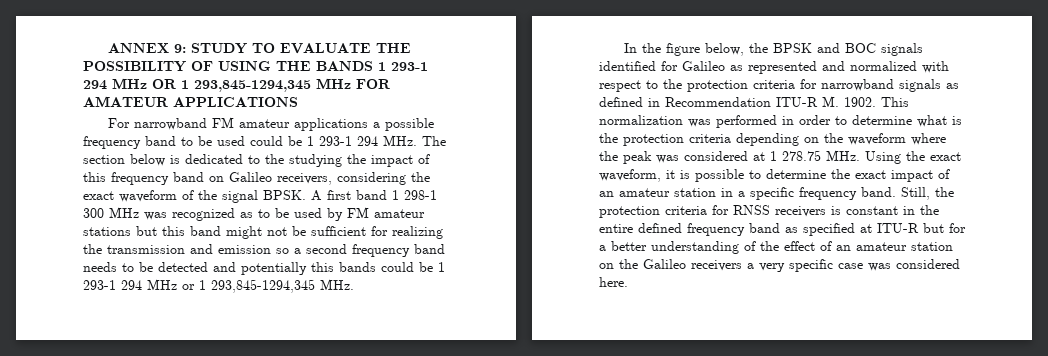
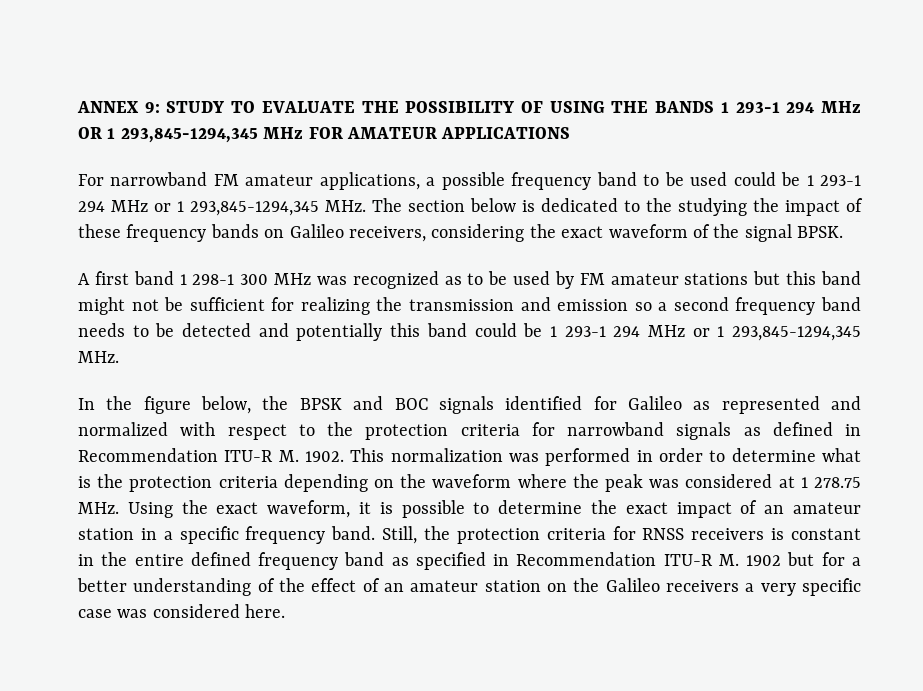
[293,118,368,131] applications -> [319,172,420,190] applications,
(378, 141) none -> [111,200,319,216] MHz or 1 293,845-1294,345
[83,172,204,185] this frequency band -> [78,224,259,242] these frequency bands
(306, 195) none -> (844, 232) //
[339,262,376,272] bands -> [426,323,467,337] band
[860,223,919,233] at ITU-R -> [493,552,782,566] in Recommendation ITU-R M. 1902

